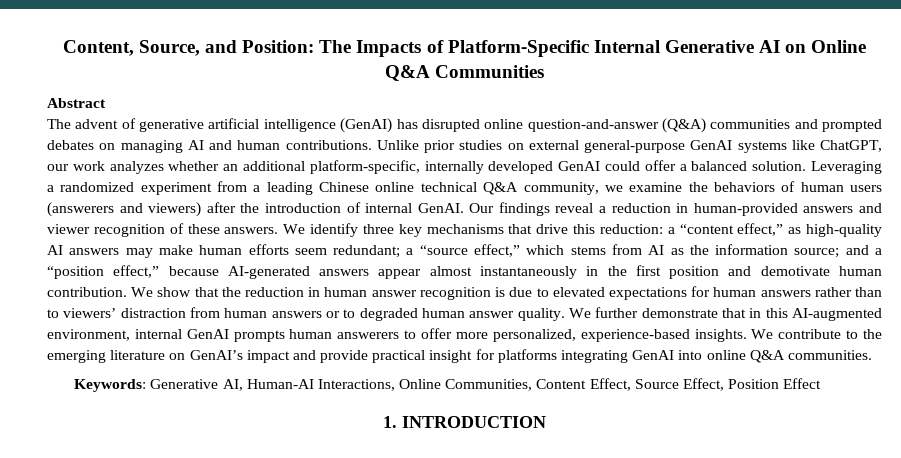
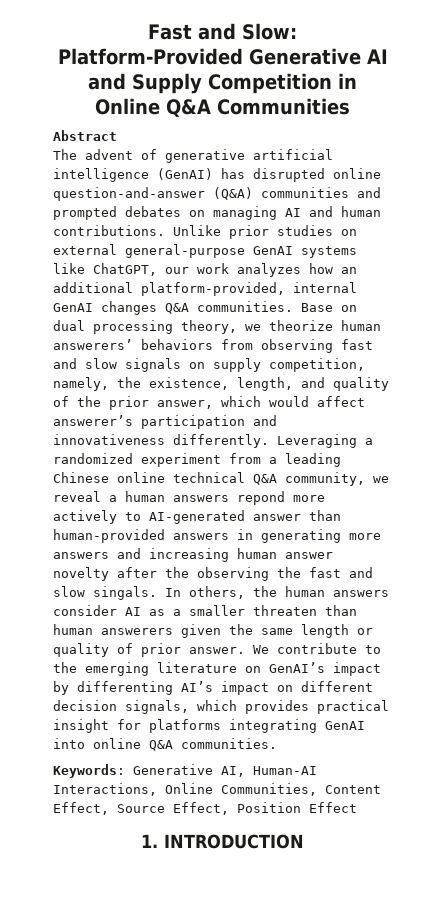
[62,40,807,57] Content, Source, and Position: The Impacts of Platform-Specific Internal Generative AI on -> [148,23,297,40] [57,48,388,65] [88,73,357,94] Fast and Slow: Platform-Provided Generative AI and Supply Competition in
[168,161,220,171] whether -> [309,263,333,274] how
[309,160,807,174] platform-specific, internally developed GenAI could offer a balanced solution. -> [141,282,357,296] [53,301,357,315] [53,320,381,334] [53,339,373,353] [53,358,365,372] [53,377,389,391] [53,396,365,410] [53,415,277,429] [53,434,269,448] platform-provided, internal GenAI changes Q&A communities. Base on dual processing theory, we theorize human answerers’ behaviors from observing fast and slow signals on supply competition, namely, the existence, length, and quality of the prior answer, which would affect answerer’s participation and innovativeness differently.
[629,181,883,192] [47,202,883,217] [47,223,883,237] [47,244,882,258] [47,265,883,279] [47,286,883,300] [47,307,883,321] [47,328,747,342] examine the behaviors of human users (answerers and viewers) after the introduction of internal GenAI. Our findings reveal a reduction in human-provided answers and viewer recognition of these answers. We identify three key mechanisms that drive this reduction: a “content effect,” as high-quality AI answers may make human efforts seem redundant; a “source effect,” which stems from AI as the information source; and a “position effect,” because AI-generated answers appear almost instantaneously in the first position and demotivate human contribution. We show that the reduction in human answer recognition is due to elevated expectations for human answers rather than to viewers’ distraction from human answers or to degraded human answer quality. We further demonstrate that in this AI-augmented environment, internal GenAI prompts human answerers to offer more personalized, experience-based insights. -> [53,491,325,505] [53,510,341,524] [53,529,381,543] [53,548,333,562] [53,567,373,581] [53,586,389,600] [53,605,357,616] [53,624,373,638] [53,643,245,657] reveal a human answers repond more actively to AI-generated answer than human-provided answers in generating more answers and increasing human answer novelty after the observing the fast and slow singals. In others, the human answers consider AI as a smaller threaten than human answerers given the same length or quality of prior answer.
[292,350,369,363] and provide -> [53,681,373,695] [53,700,309,714] by differenting AI’s impact on different decision signals, which provides

